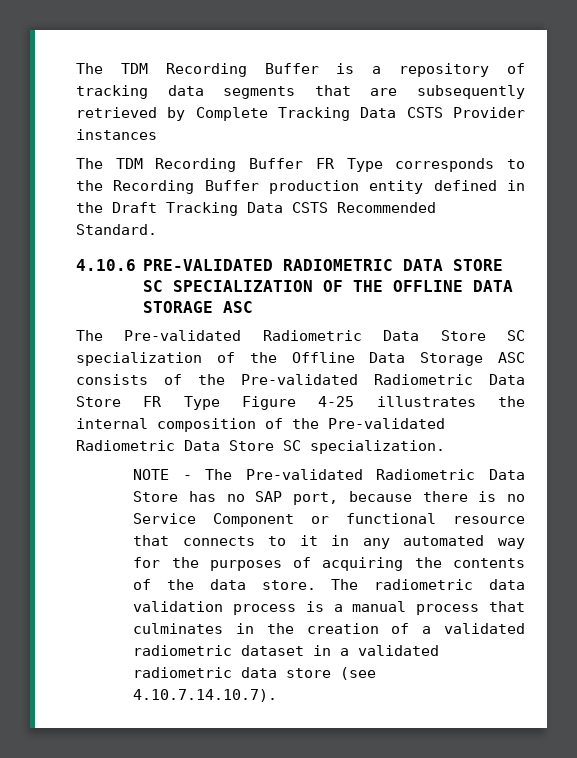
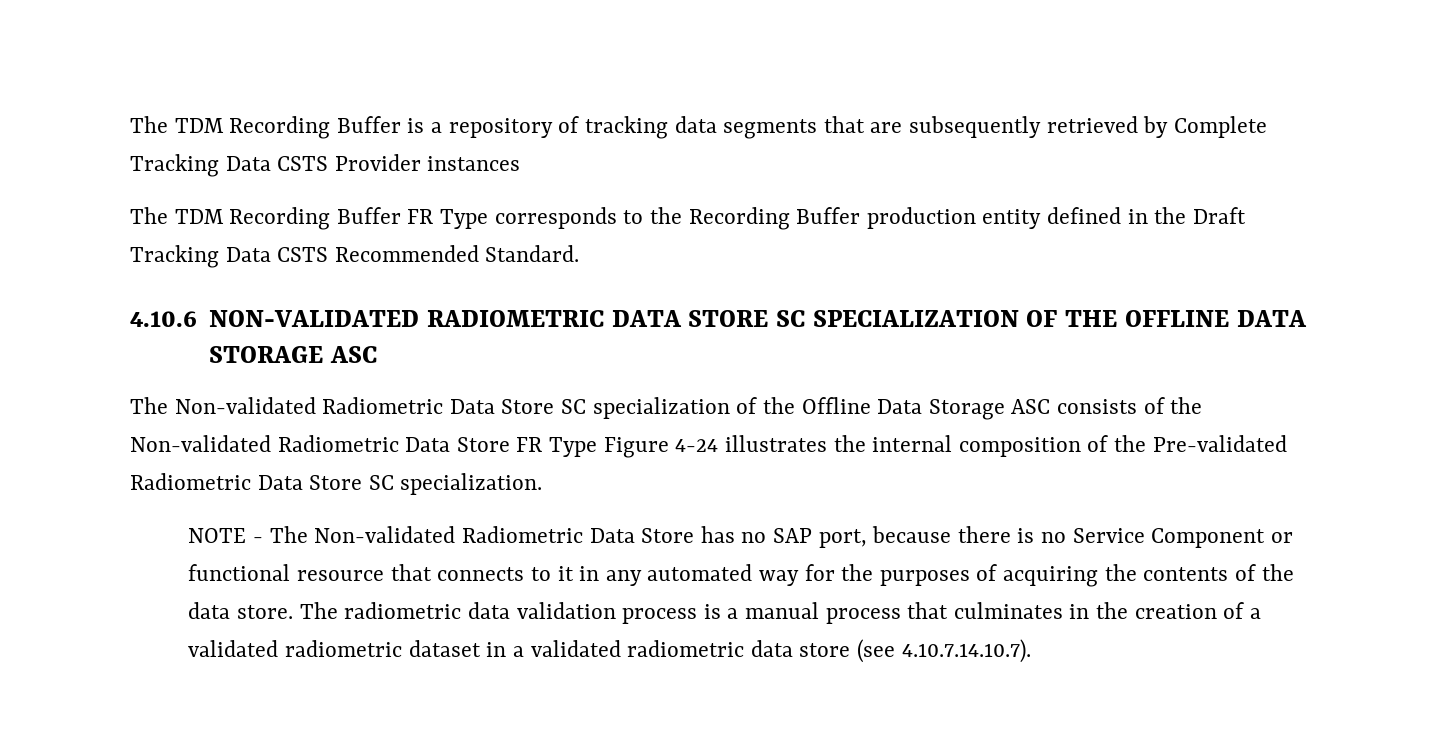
[143,259,274,271] PRE-VALIDATED -> [209,310,420,327] NON-VALIDATED
[124,330,242,341] Pre-validated -> [174,397,316,414] Non-validated
[241,374,358,385] Pre-validated -> [130,435,271,452] Non-validated
[318,396,355,407] 4-25 -> [675,439,719,452] 4-24
[245,469,363,480] Pre-validated -> [314,526,456,543] Non-validated

